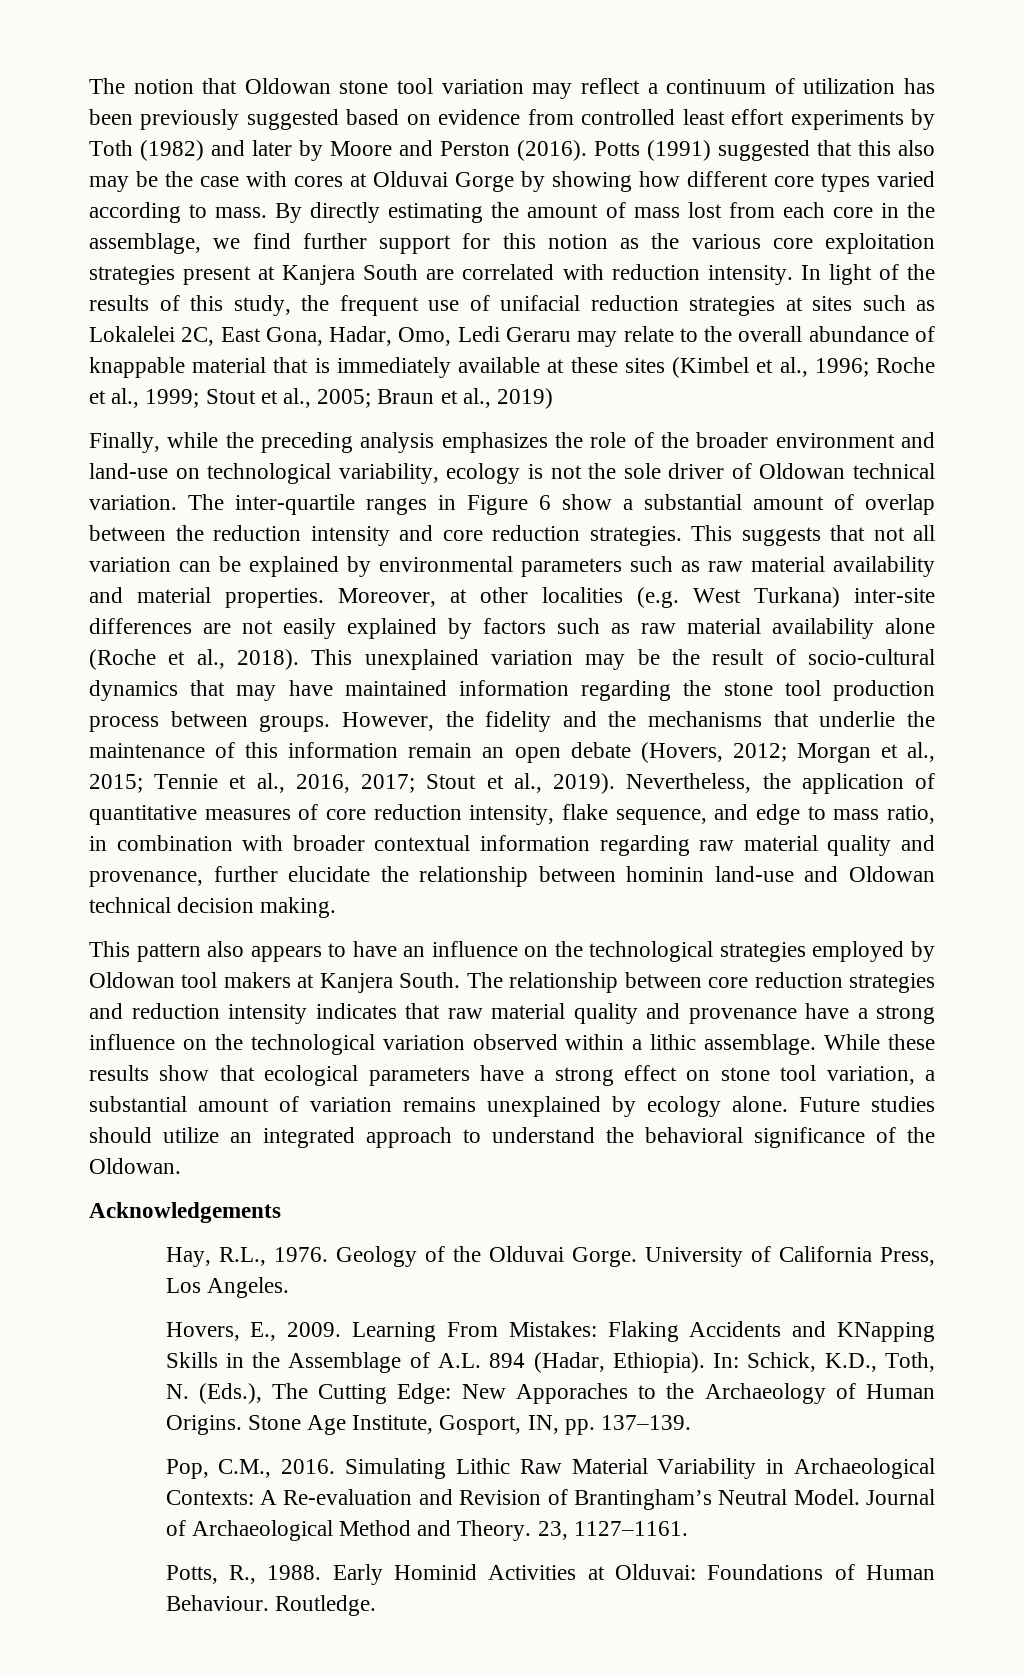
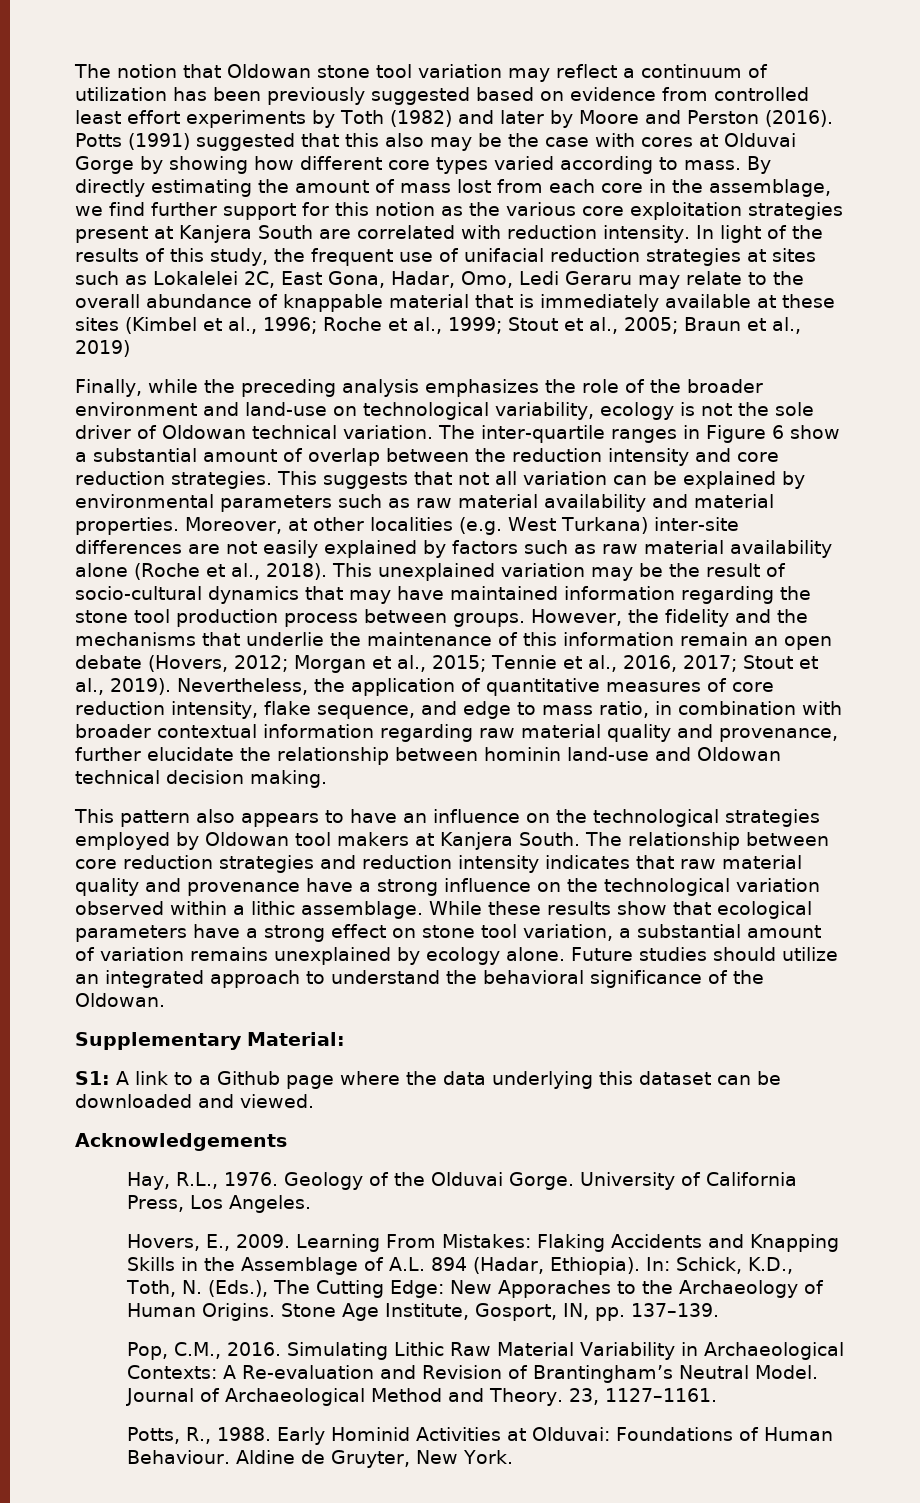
(181, 1166) none -> [75,1032,345,1050] [75,1071,781,1089] [75,1094,314,1108] // Supplementary Material: // S1: A link to a Github page where the data underlying this dataset can be downloaded and viewed.
[837,1322,935,1342] KNapping -> [750,1234,840,1252] Knapping
[274,1595,376,1616] Routledge. -> [236,1450,514,1468] Aldine de Gruyter, New York.

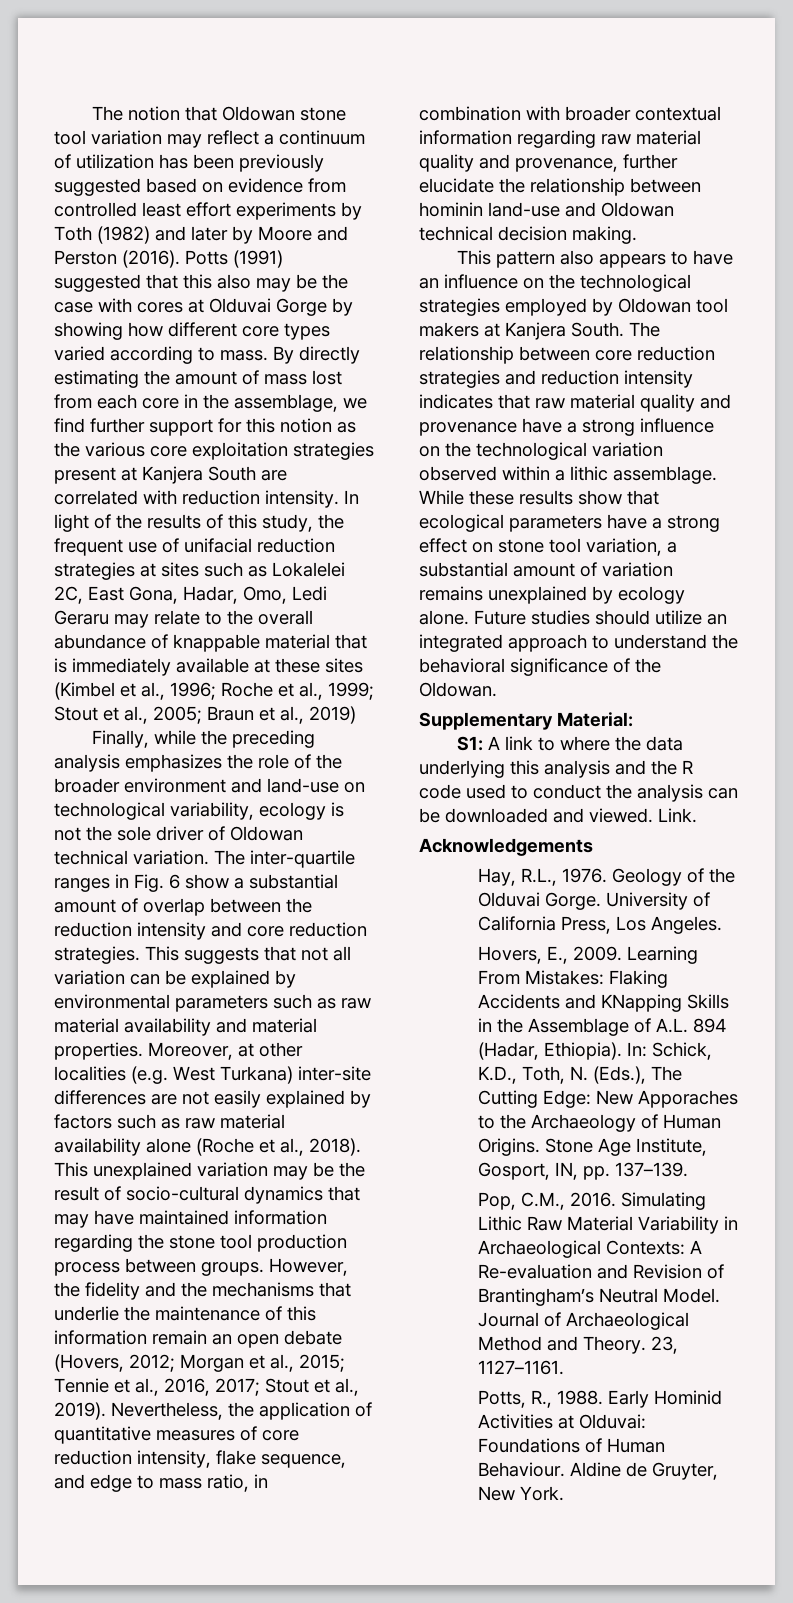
[705,425,766,443] Figure -> [134,874,164,892] Fig.
[199,1071,334,1089] a Github page -> (556, 744) none
[639,1071,711,1085] dataset -> [544,760,693,778] [419,784,703,802] analysis and the R code used to conduct the analysis
(314, 1101) none -> [658,808,697,823] Link.
[750,1234,840,1252] Knapping -> [600,994,682,1012] KNapping

